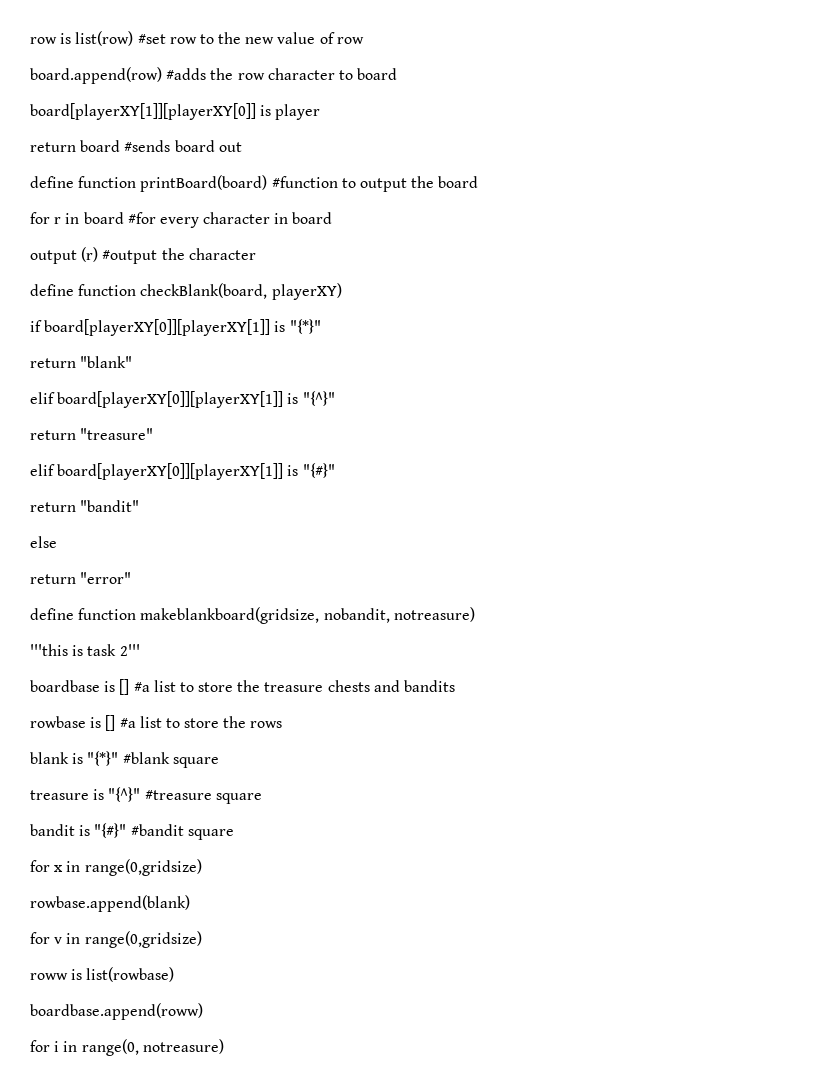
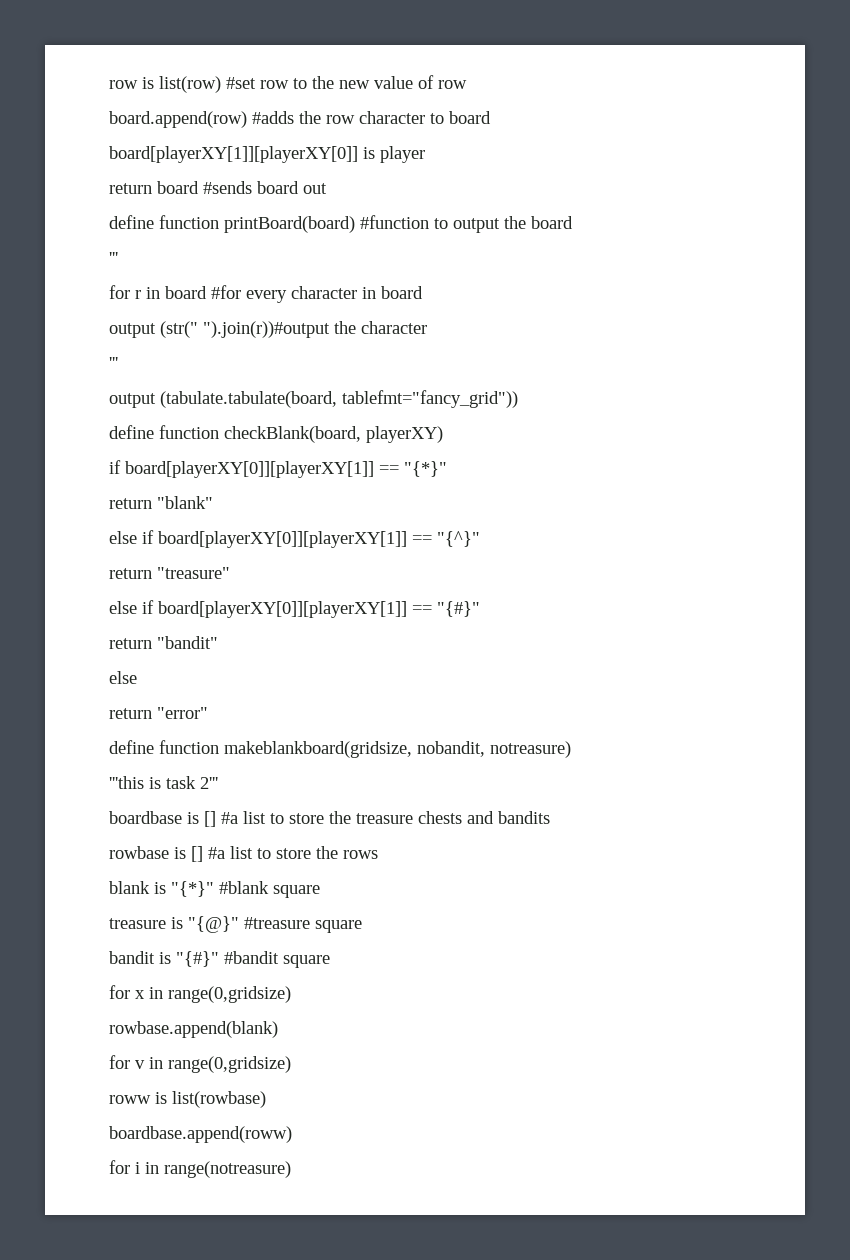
(479, 182) none -> [109,252,118,264] // '''
[81,247,158,264] (r) #output -> [160,321,330,338] (str(" ").join(r))#output
(256, 254) none -> [109,357,118,369] [109,390,518,408] // ''' // output (tabulate.tabulate(board, tablefmt="fancy_grid"))
[274,321,286,332] is -> [379,465,399,474] ==
[30,391,299,408] elif board[playerXY[0]][playerXY[1]] is -> [109,530,432,548] else if board[playerXY[0]][playerXY[1]] ==
[30,463,299,480] elif board[playerXY[0]][playerXY[1]] is -> [109,600,432,618] else if board[playerXY[0]][playerXY[1]] ==
[108,787,141,802] "{^}" -> [188,916,239,933] "{@}"
[81,1039,224,1056] range(0, notreasure) -> [164,1161,291,1178] range(notreasure)

